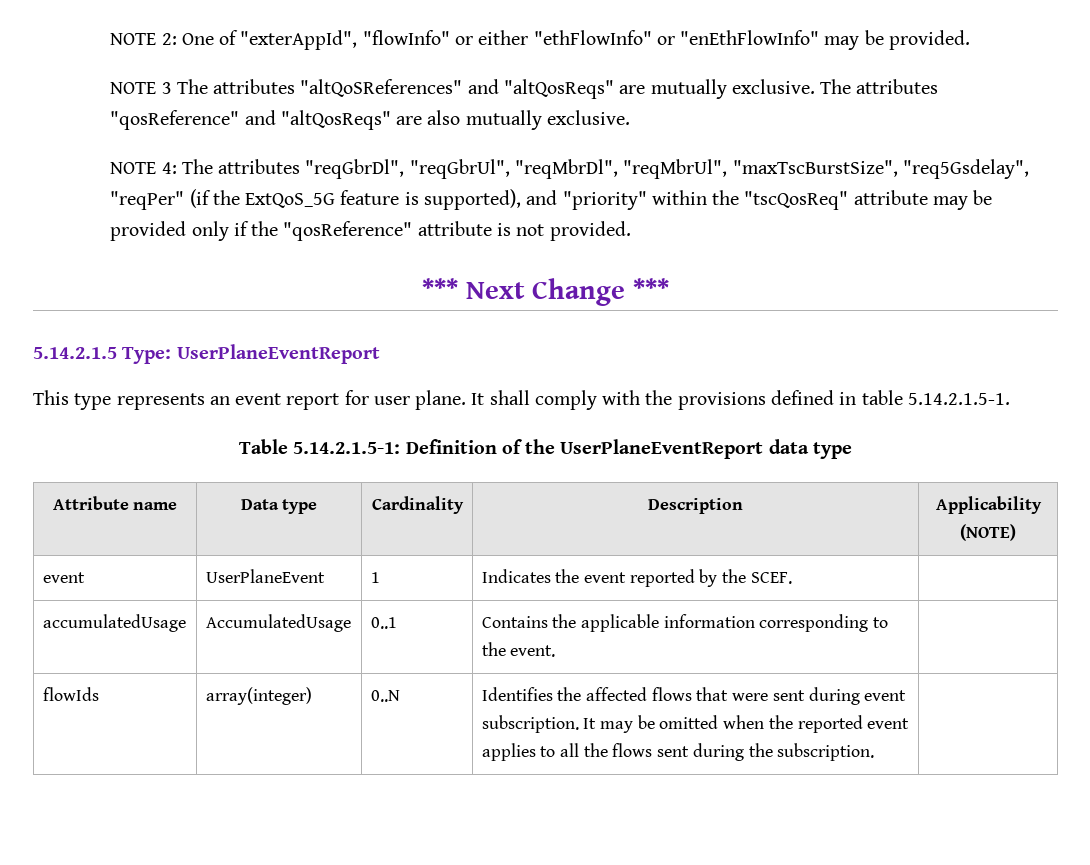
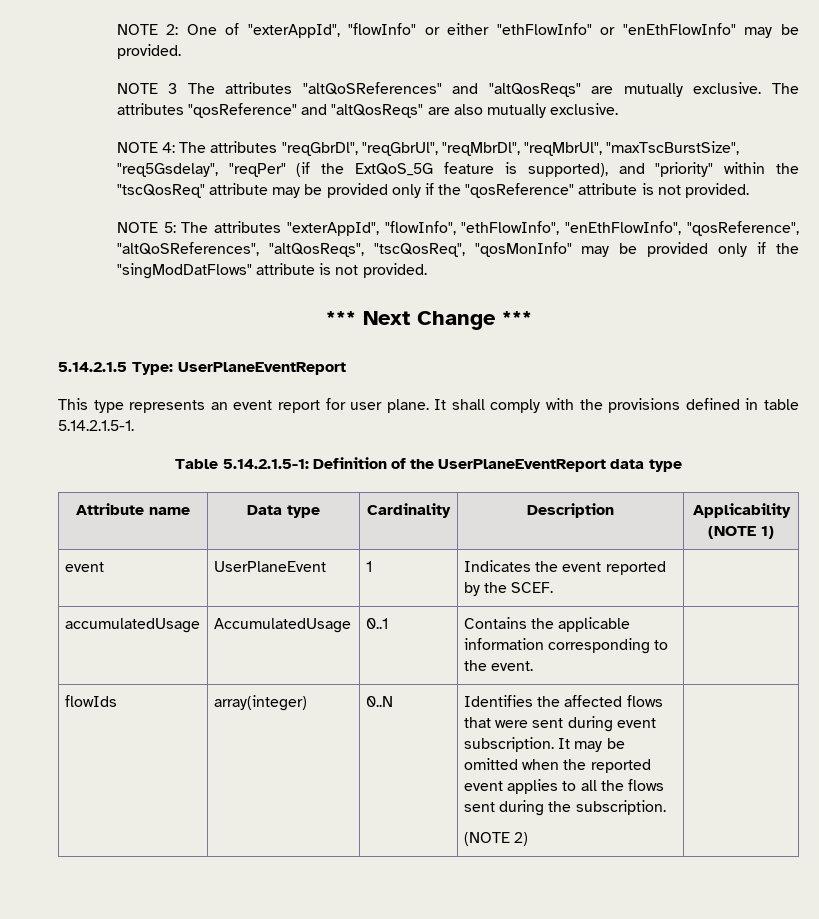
(631, 231) none -> [116,221,799,236] [116,242,800,257] [116,263,427,279] // NOTE 5: The attributes "exterAppId", "flowInfo", "ethFlowInfo", "enEthFlowInfo", "qosReference", "altQoSReferences", "altQosReqs", "tscQosReq", "qosMonInfo" may be provided only if the "singModDatFlows" attribute is not provided.
[960,524,1016,541] (NOTE) -> [708,526,774,539] (NOTE 1)
(875, 752) none -> [463,832,529,846] // (NOTE 2)

